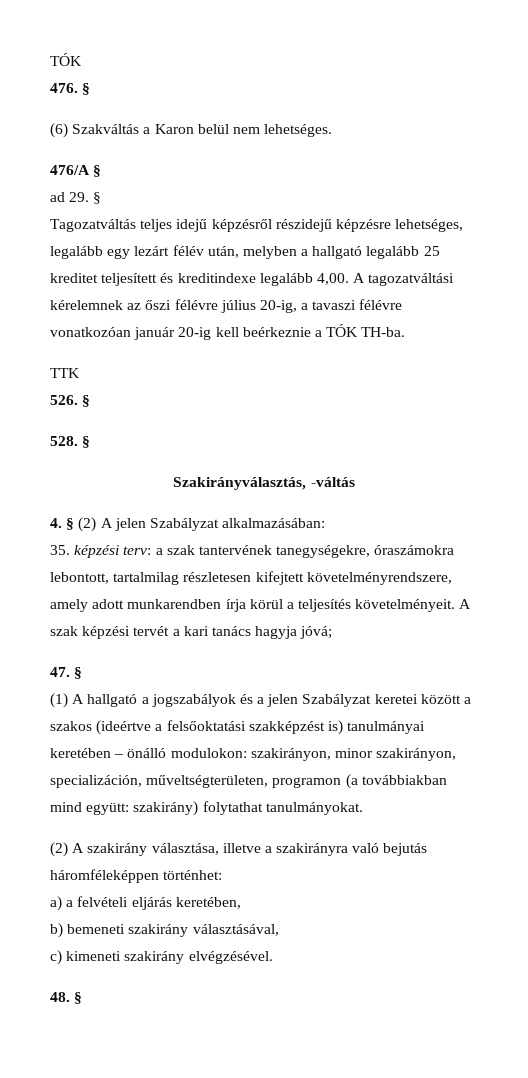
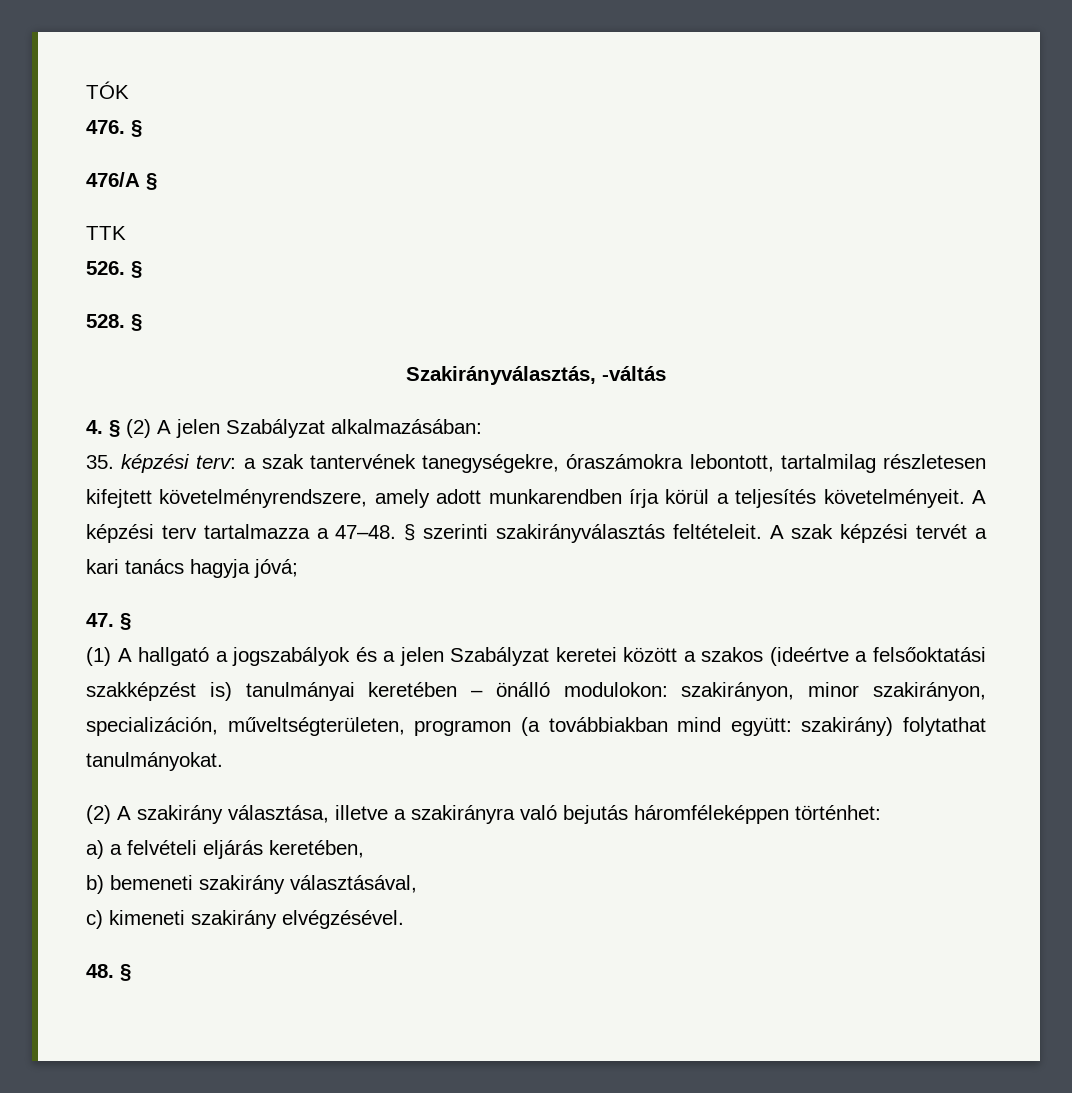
[50,123,333,138] [50,165,102,177] [50,192,102,204] [50,219,464,232] [50,245,440,259] [50,273,455,286] [50,299,403,313] [50,324,406,340] (6) Szakváltás a Karon belül nem lehetséges. // 476/A § // ad 29. § // Tagozatváltás teljes idejű képzésről részidejű képzésre lehetséges, legalább egy lezárt félév után, melyben a hallgató legalább 25 kreditet teljesített és kreditindexe legalább 4,00. A tagozatváltási kérelemnek az őszi félévre július 20-ig, a tavaszi félévre vonatkozóan január 20-ig kell beérkeznie a TÓK TH-ba. -> [86,172,157,190] 476/A §
(472, 604) none -> [86,524,784,543] képzési terv tartalmazza a 47–48. § szerinti szakirányválasztás feltételeit. A

